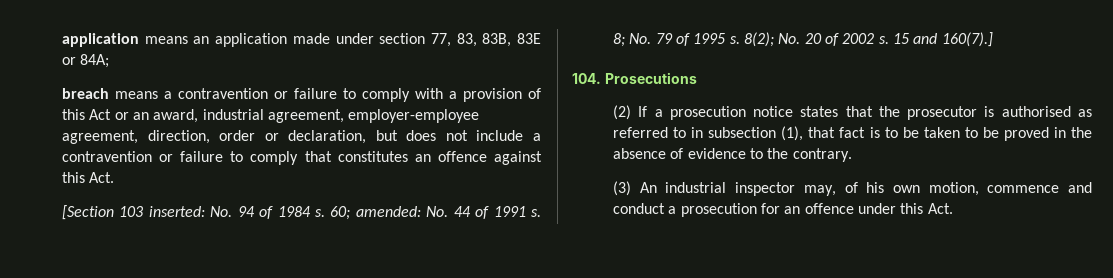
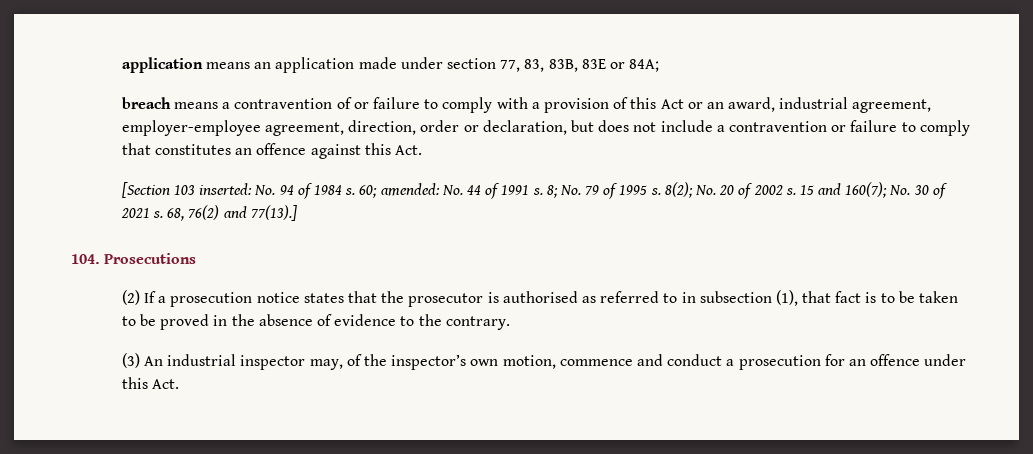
(269, 93) none -> [336,97,352,109] of
[941,32,993,47] 160(7).] -> [845,182,948,199] [120,205,297,221] 160(7); No. 30 of 2021 s. 68, 76(2) and 77(13).]
[866,182,885,193] his -> [364,354,467,370] the inspector’s

